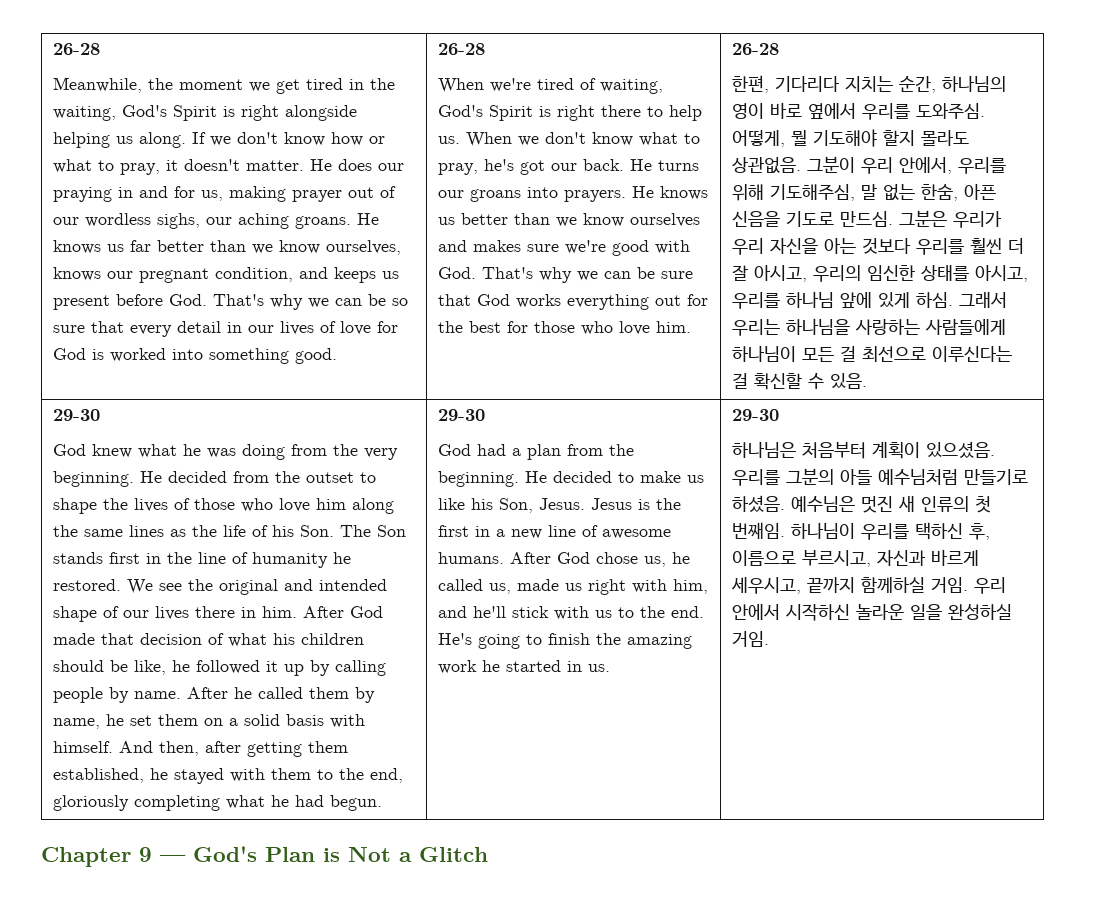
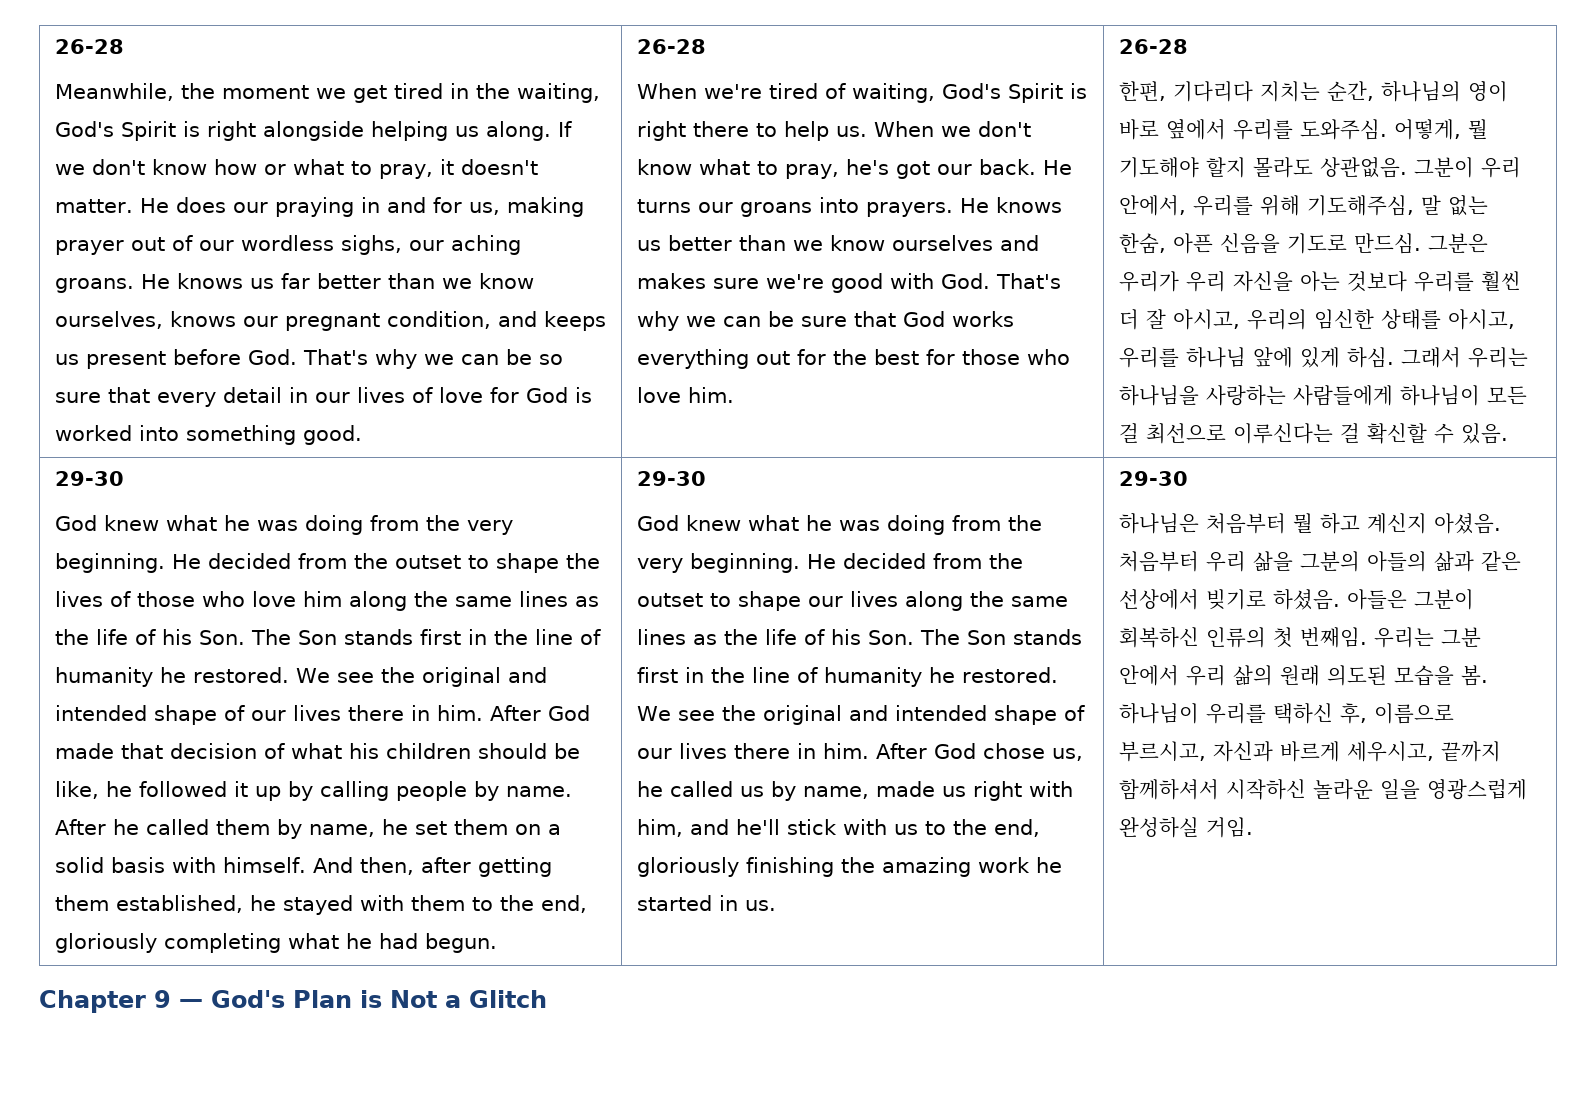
[477,444,635,460] [438,471,705,487] [438,498,682,513] [438,525,672,539] [438,552,505,564] had a plan from the beginning. He decided to make us like his Son, Jesus. Jesus is the first in a new line of awesome humans. -> [685,515,1042,535] [636,553,1023,573] [636,591,1068,611] [636,629,1082,645] [636,667,1058,687] [636,705,1085,725] [636,743,869,759] knew what he was doing from the very beginning. He decided from the outset to shape our lives along the same lines as the life of his Son. The Son stands first in the line of humanity he restored. We see the original and intended shape of our lives there in him.
[489,583,512,594] us, -> [739,781,869,801] us by name,
[671,606,705,618] [438,633,591,649] end. He's going to finish -> [993,819,1040,837] [636,857,834,877] end, gloriously finishing
[872,441,996,459] [732,468,1029,486] [732,495,992,513] [732,522,786,539] 계획이 있으셨음. 우리를 그분의 아들 예수님처럼 만들기로 하셨음. 예수님은 멋진 새 인류의 첫 번째임. -> [1292,513,1501,534] [1118,551,1521,572] [1118,589,1474,610] [1118,627,1481,648] [1118,665,1488,686] 뭘 하고 계신지 아셨음. 처음부터 우리 삶을 그분의 아들의 삶과 같은 선상에서 빚기로 하셨음. 아들은 그분이 회복하신 인류의 첫 번째임. 우리는 그분 안에서 우리 삶의 원래 의도된 모습을 봄.
[861,577,1007,594] [732,604,781,620] 함께하실 거임. 우리 안에서 -> [1118,779,1219,800] 함께하셔서
(943, 612) none -> [1426,779,1527,800] 영광스럽게

